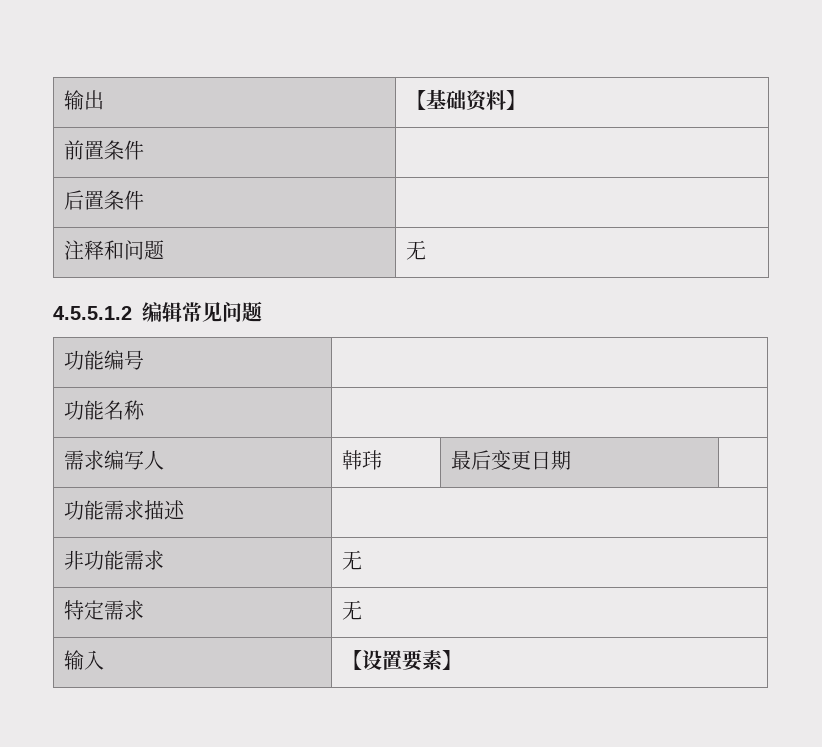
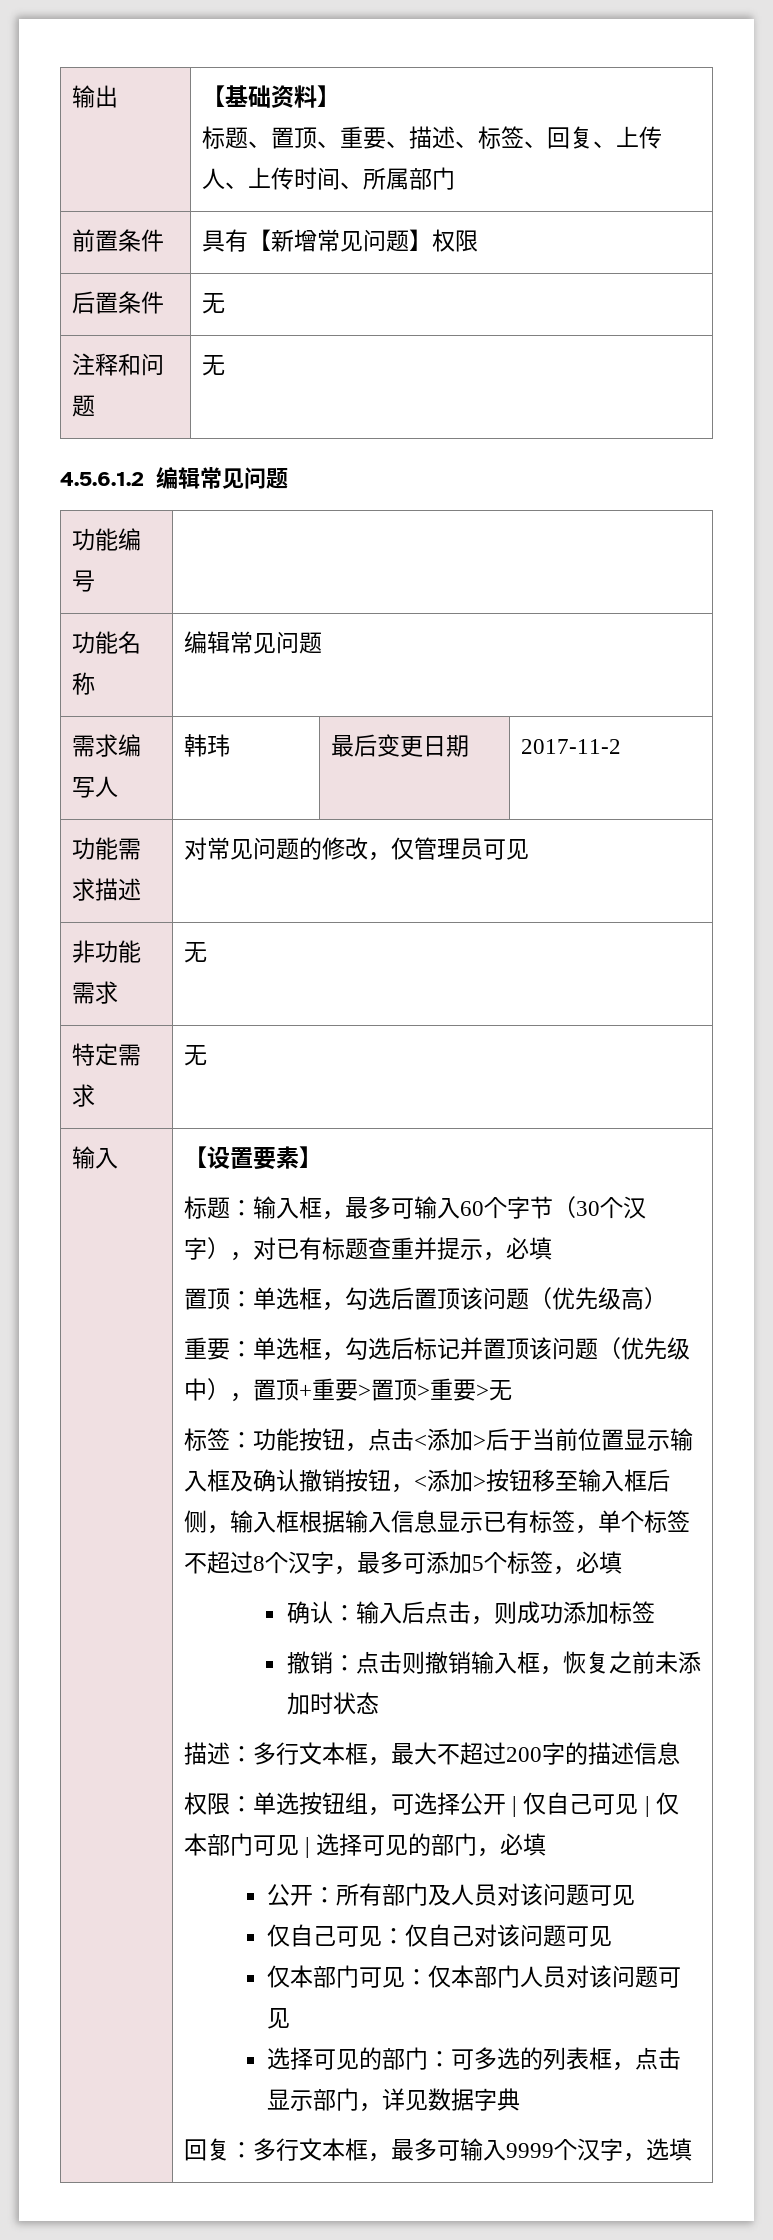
[63,140,144,160] // 前置条件 | -> [201,126,662,149] [201,167,455,190] [71,229,164,252] [201,229,478,252] // 标题、置顶、重要、描述、标签、回复、上传人、上传时间、所属部门 // 前置条件 | 具有【新增常见问题】权限
(144, 200) none -> [201,293,225,314] 无
[53,306,132,320] 4.5.5.1.2 -> [60,472,144,486] 4.5.6.1.2
(145, 410) none -> [183,631,322,654] 编辑常见问题
(571, 460) none -> [520,739,621,754] 2017-11-2
(185, 510) none -> [183,837,529,861] 对常见问题的修改，仅管理员可见
(462, 660) none -> [183,1196,646,1220] [183,1237,552,1261] [183,1287,667,1311] [183,1337,690,1361] [183,1378,512,1402] [183,1428,693,1452] [183,1469,670,1493] [183,1510,690,1534] [183,1551,622,1575] [286,1601,655,1625] [286,1651,701,1675] [286,1692,379,1715] [183,1742,680,1766] [183,1792,679,1817] [183,1833,547,1858] [267,1883,636,1906] [267,1924,613,1947] [267,1965,682,1988] [267,2008,291,2029] [267,2047,682,2071] [267,2088,521,2112] [183,2138,692,2162] // 标题：输入框，最多可输入60个字节（30个汉字），对已有标题查重并提示，必填 // 置顶：单选框，勾选后置顶该问题（优先级高） // 重要：单选框，勾选后标记并置顶该问题（优先级中），置顶+重要>置顶>重要>无 // 标签：功能按钮，点击<添加>后于当前位置显示输入框及确认撤销按钮，<添加>按钮移至输入框后侧，输入框根据输入信息显示已有标签，单个标签不超过8个汉字，最多可添加5个标签，必填 // 确认：输入后点击，则成功添加标签 // 撤销：点击则撤销输入框，恢复之前未添加时状态 // 描述：多行文本框，最大不超过200字的描述信息 // 权限：单选按钮组，可选择公开 | 仅自己可见 | 仅本部门可见 | 选择可见的部门，必填 // 公开：所有部门及人员对该问题可见 // 仅自己可见：仅自己对该问题可见 // 仅本部门可见：仅本部门人员对该问题可见 // 选择可见的部门：可多选的列表框，点击显示部门，详见数据字典 // 回复：多行文本框，最多可输入9999个汉字，选填

